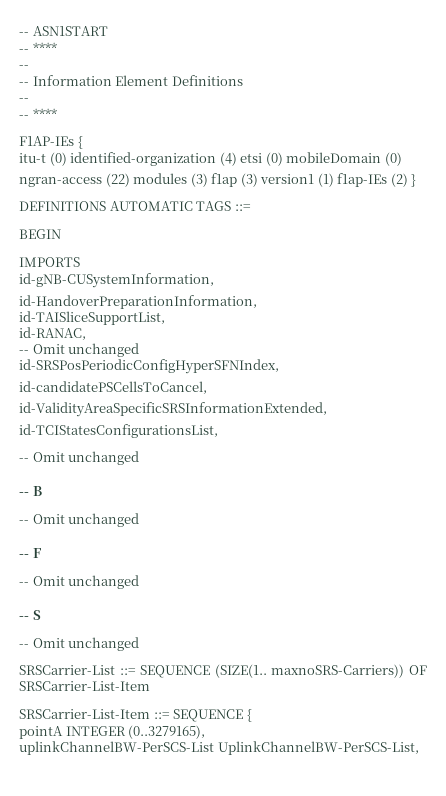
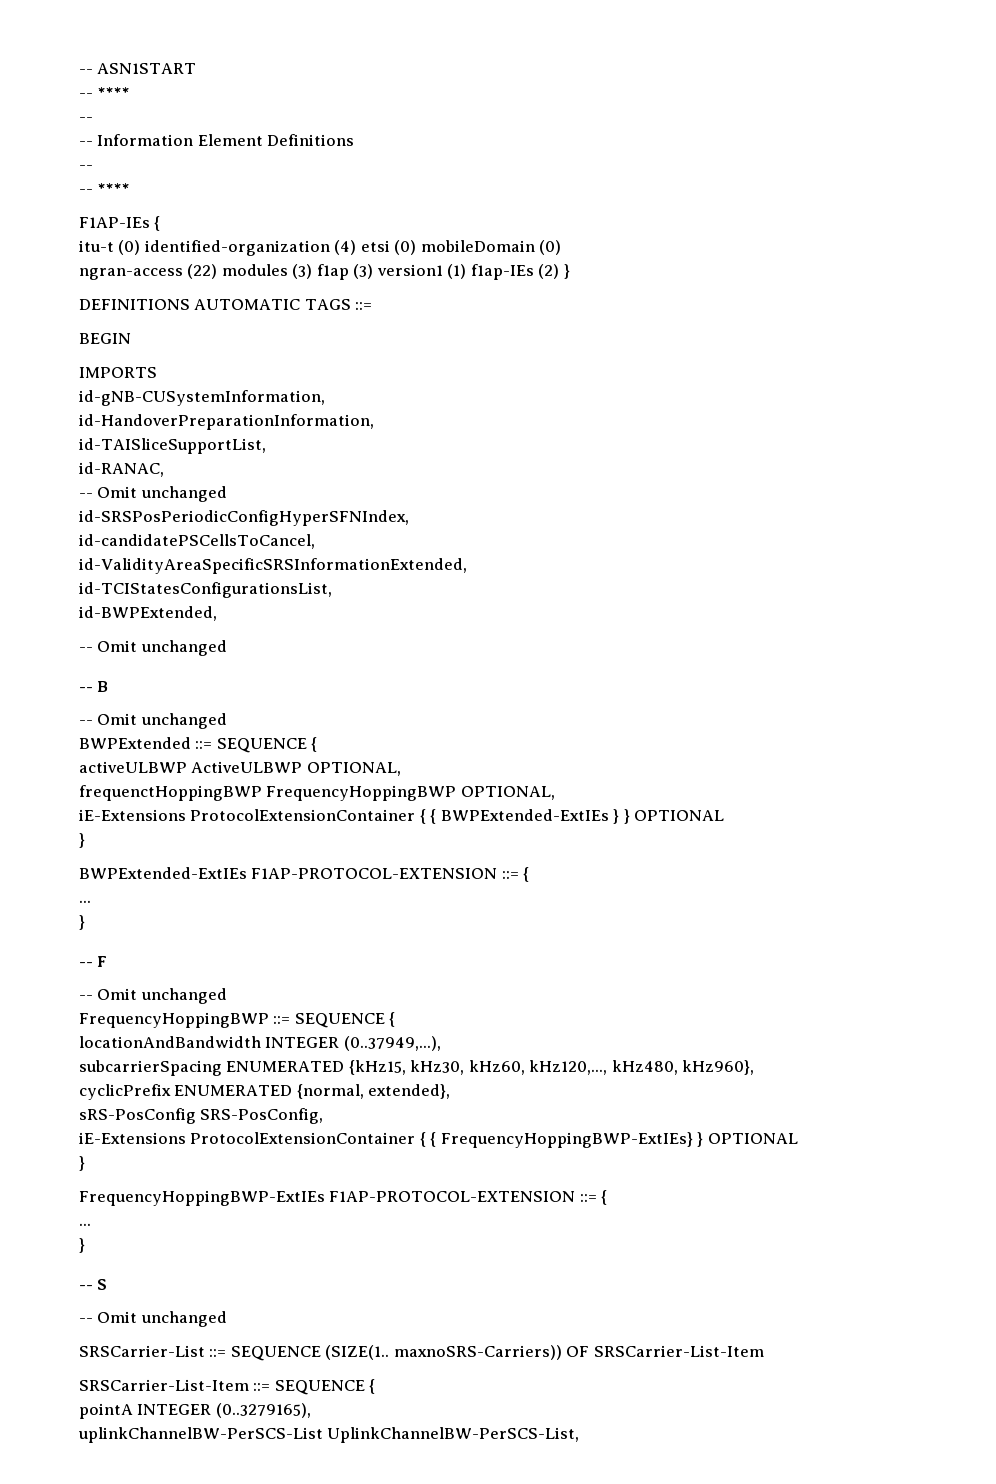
(218, 431) none -> [79,606,217,621] // id-BWPExtended,
(140, 520) none -> [79,737,318,753] [79,761,401,776] [79,785,555,801] [79,809,725,824] [79,833,85,848] [79,867,530,882] [79,900,91,903] [79,915,85,930] // BWPExtended ::= SEQUENCE { // activeULBWP ActiveULBWP OPTIONAL, // frequenctHoppingBWP FrequencyHoppingBWP OPTIONAL, // iE-Extensions ProtocolExtensionContainer { { BWPExtended-ExtIEs } } OPTIONAL // } // BWPExtended-ExtIEs F1AP-PROTOCOL-EXTENSION ::= { // ... // }
(140, 582) none -> [79,1012,396,1028] [79,1036,441,1051] [79,1060,755,1076] [79,1084,451,1100] [79,1108,324,1124] [79,1132,798,1148] [79,1156,85,1171] [79,1190,608,1206] [79,1223,91,1226] [79,1238,85,1253] // FrequencyHoppingBWP ::= SEQUENCE { // locationAndBandwidth INTEGER (0..37949,...), // subcarrierSpacing ENUMERATED {kHz15, kHz30, kHz60, kHz120,..., kHz480, kHz960}, // cyclicPrefix ENUMERATED {normal, extended}, // sRS-PosConfig SRS-PosConfig, // iE-Extensions ProtocolExtensionContainer { { FrequencyHoppingBWP-ExtIEs} } OPTIONAL // } // FrequencyHoppingBWP-ExtIEs F1AP-PROTOCOL-EXTENSION ::= { // ... // }

